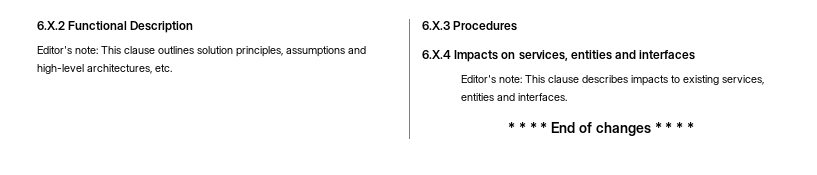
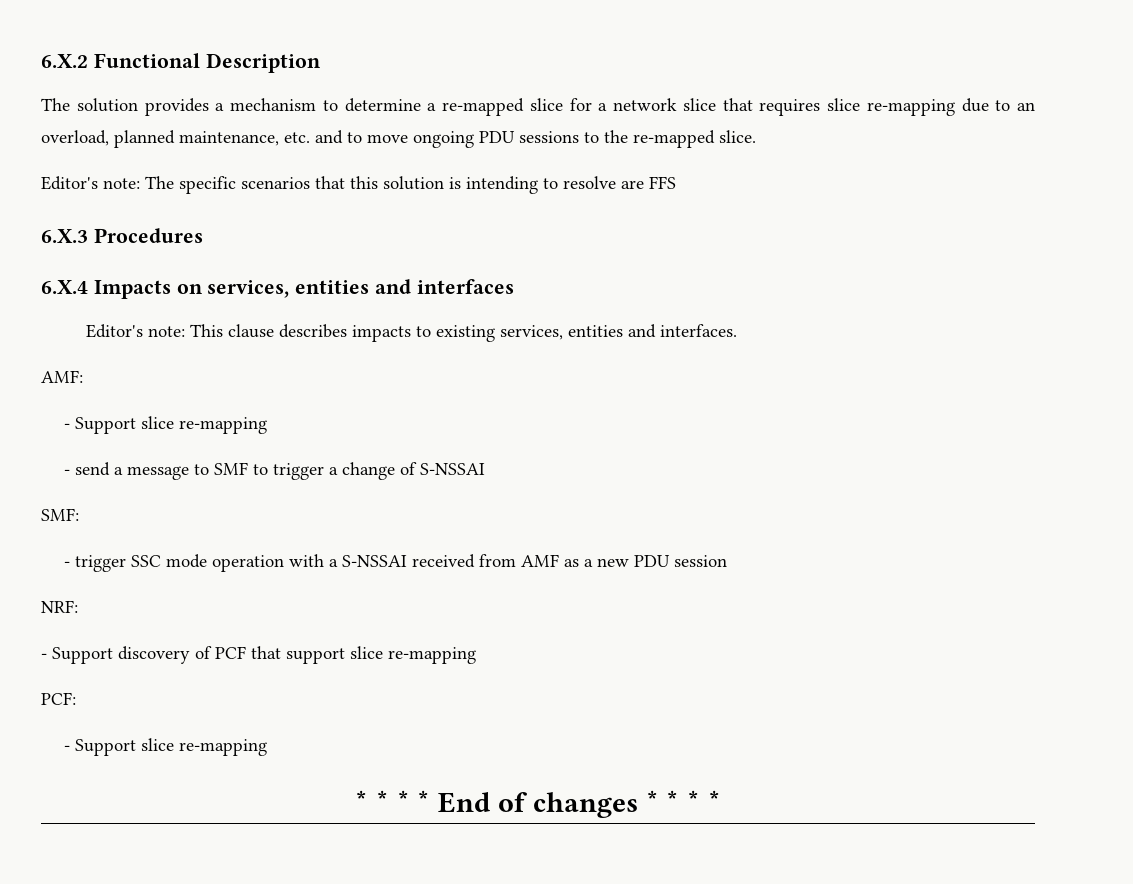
[37,46,366,57] [37,64,172,74] Editor's note: This clause outlines solution principles, assumptions and high-level architectures, etc. -> [41,98,1035,116] [41,130,756,148] [41,176,676,194] The solution provides a mechanism to determine a re-mapped slice for a network slice that requires slice re-mapping due to an overload, planned maintenance, etc. and to move ongoing PDU sessions to the re-mapped slice. // Editor's note: The specific scenarios that this solution is intending to resolve are FFS
(568, 97) none -> [41,370,83,383] [63,416,267,434] [63,462,485,480] [41,508,79,521] [63,554,727,572] [41,600,78,613] [41,646,476,664] [41,692,76,705] [63,738,267,756] // AMF: // - Support slice re-mapping // - send a message to SMF to trigger a change of S-NSSAI // SMF: // - trigger SSC mode operation with a S-NSSAI received from AMF as a new PDU session // NRF: // - Support discovery of PCF that support slice re-mapping // PCF: // - Support slice re-mapping

